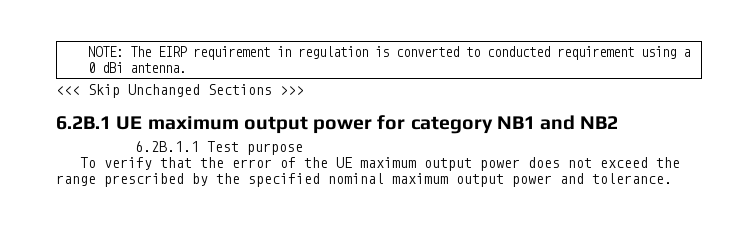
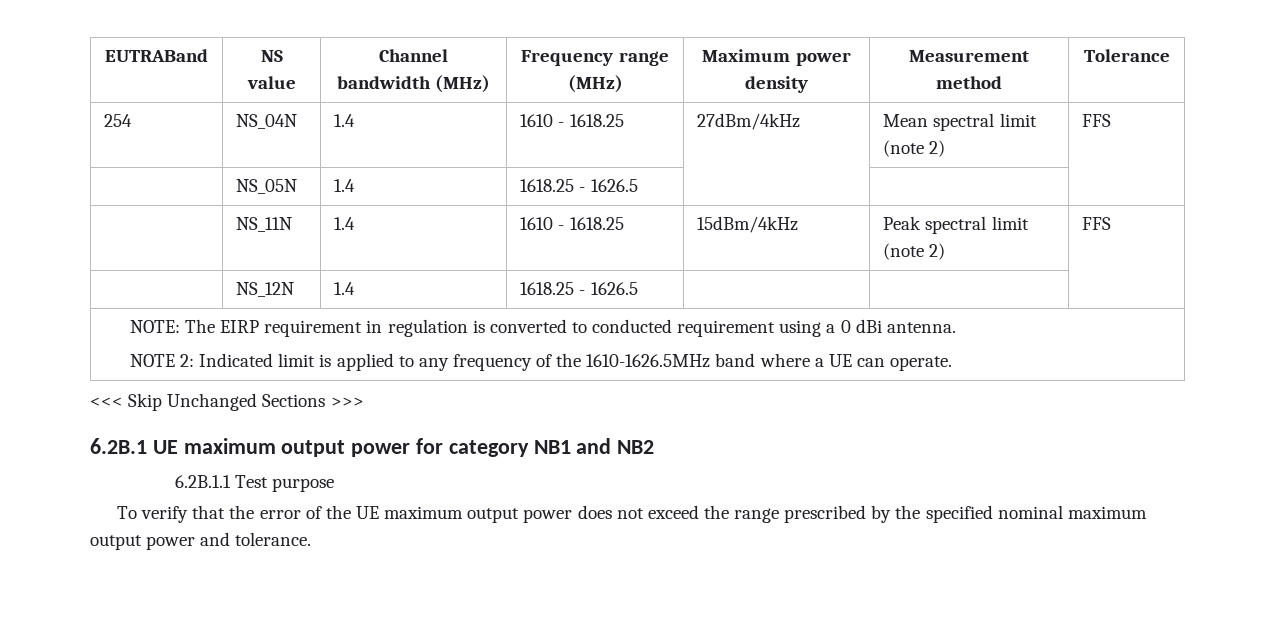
(87, 51) none -> [105,49,208,62] [260,50,283,62] [246,76,296,89] [379,49,449,62] [336,75,491,93] [521,50,669,66] [567,75,623,93] [702,49,851,66] [745,76,808,93] [909,50,1029,62] [936,76,1002,89] [1083,49,1170,62] [104,114,133,127] [236,114,298,129] [334,114,356,127] [520,114,624,127] [697,113,801,130] [883,113,1037,131] [883,140,946,157] [1082,114,1112,127] [236,179,298,194] [334,179,356,192] [520,179,638,192] [236,217,293,232] [334,217,356,230] [520,217,624,230] [697,216,799,233] [883,216,1029,234] [883,243,946,260] [1082,217,1112,230] [236,282,295,297] [334,282,356,295] [520,282,638,295] EUTRABand | NS value | Channel bandwidth (MHz) | Frequency range (MHz) | Maximum power density | Measurement method | Tolerance // 254 | NS_04N | 1.4 | 1610 - 1618.25 | 27dBm/4kHz | Mean spectral limit (note 2) | FFS // | NS_05N | 1.4 | 1618.25 - 1626.5 | | | // | NS_11N | 1.4 | 1610 - 1618.25 | 15dBm/4kHz | Peak spectral limit (note 2) | FFS // | NS_12N | 1.4 | 1618.25 - 1626.5 | | | //
(186, 68) none -> [129,353,953,371] // NOTE 2: Indicated limit is applied to any frequency of the 1610-1626.5MHz band where a UE can operate.

